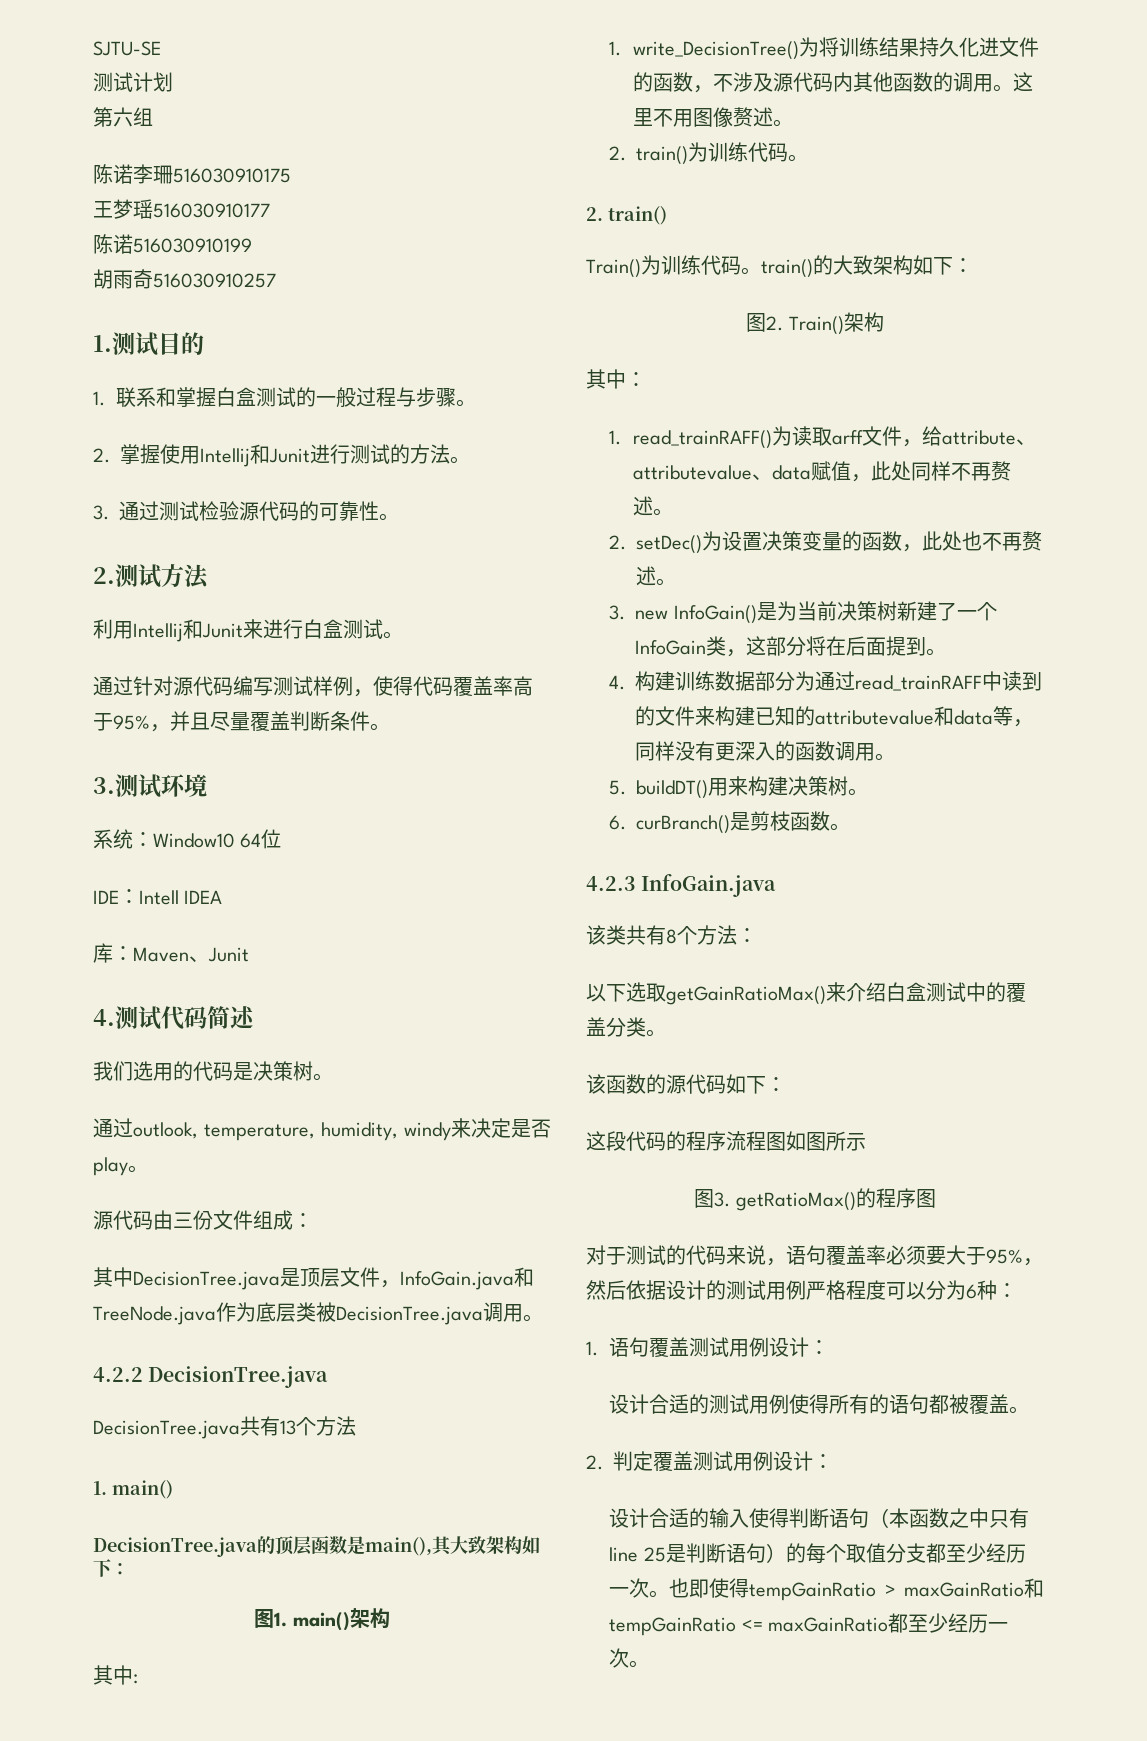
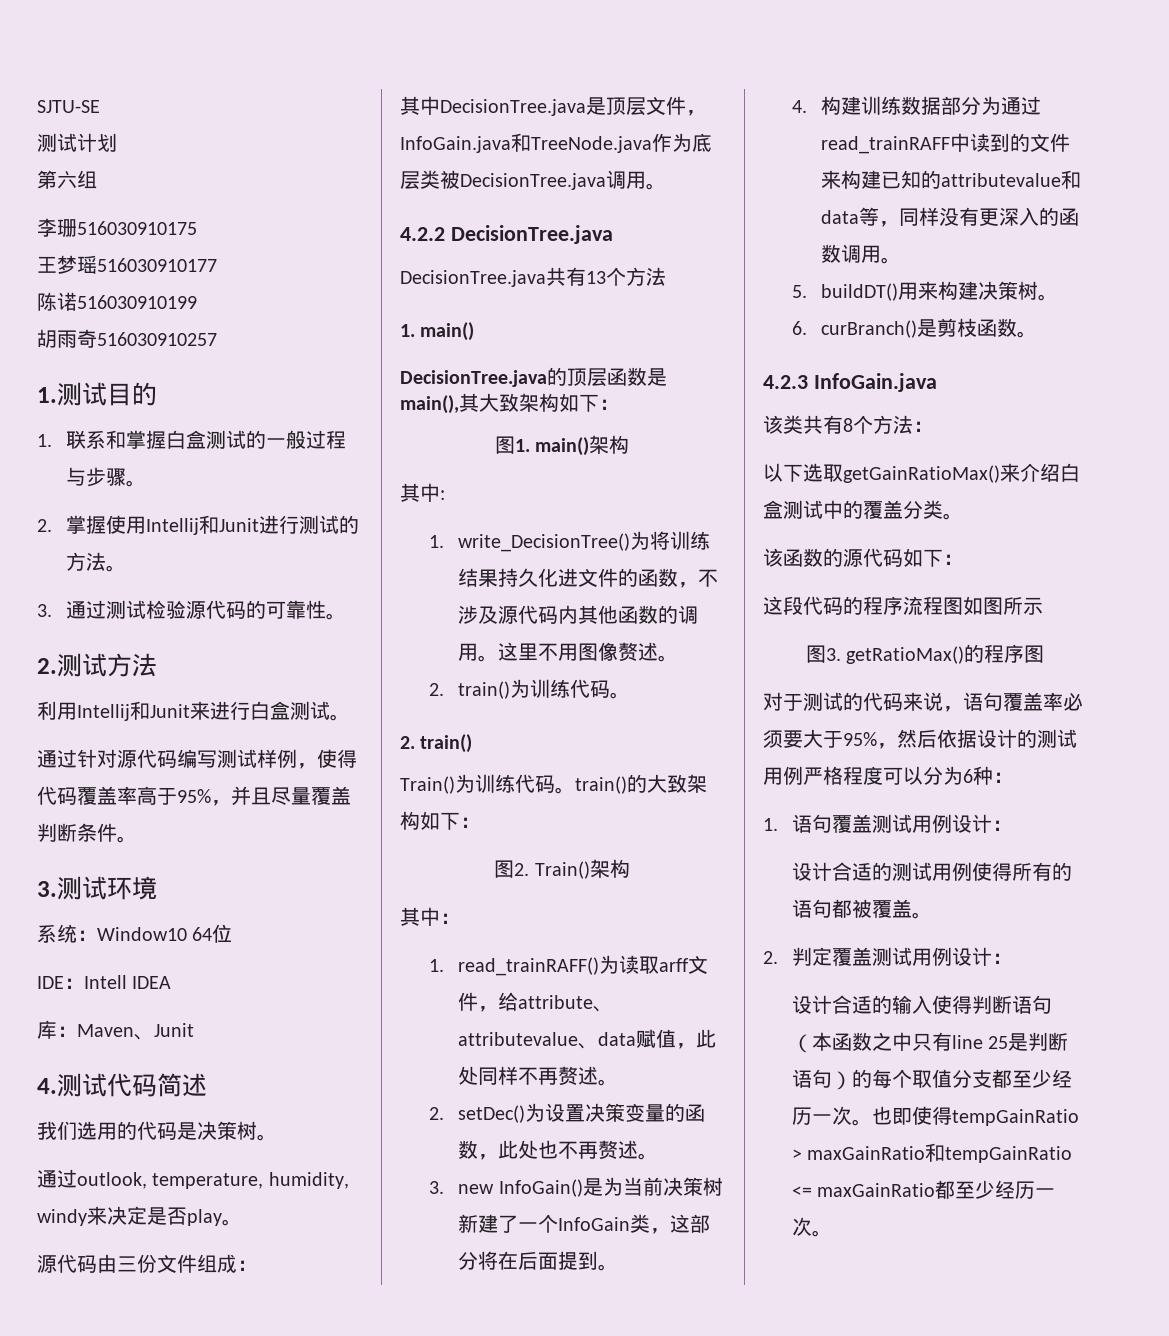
[93,164,133,184] 陈诺 -> (97, 179) none

